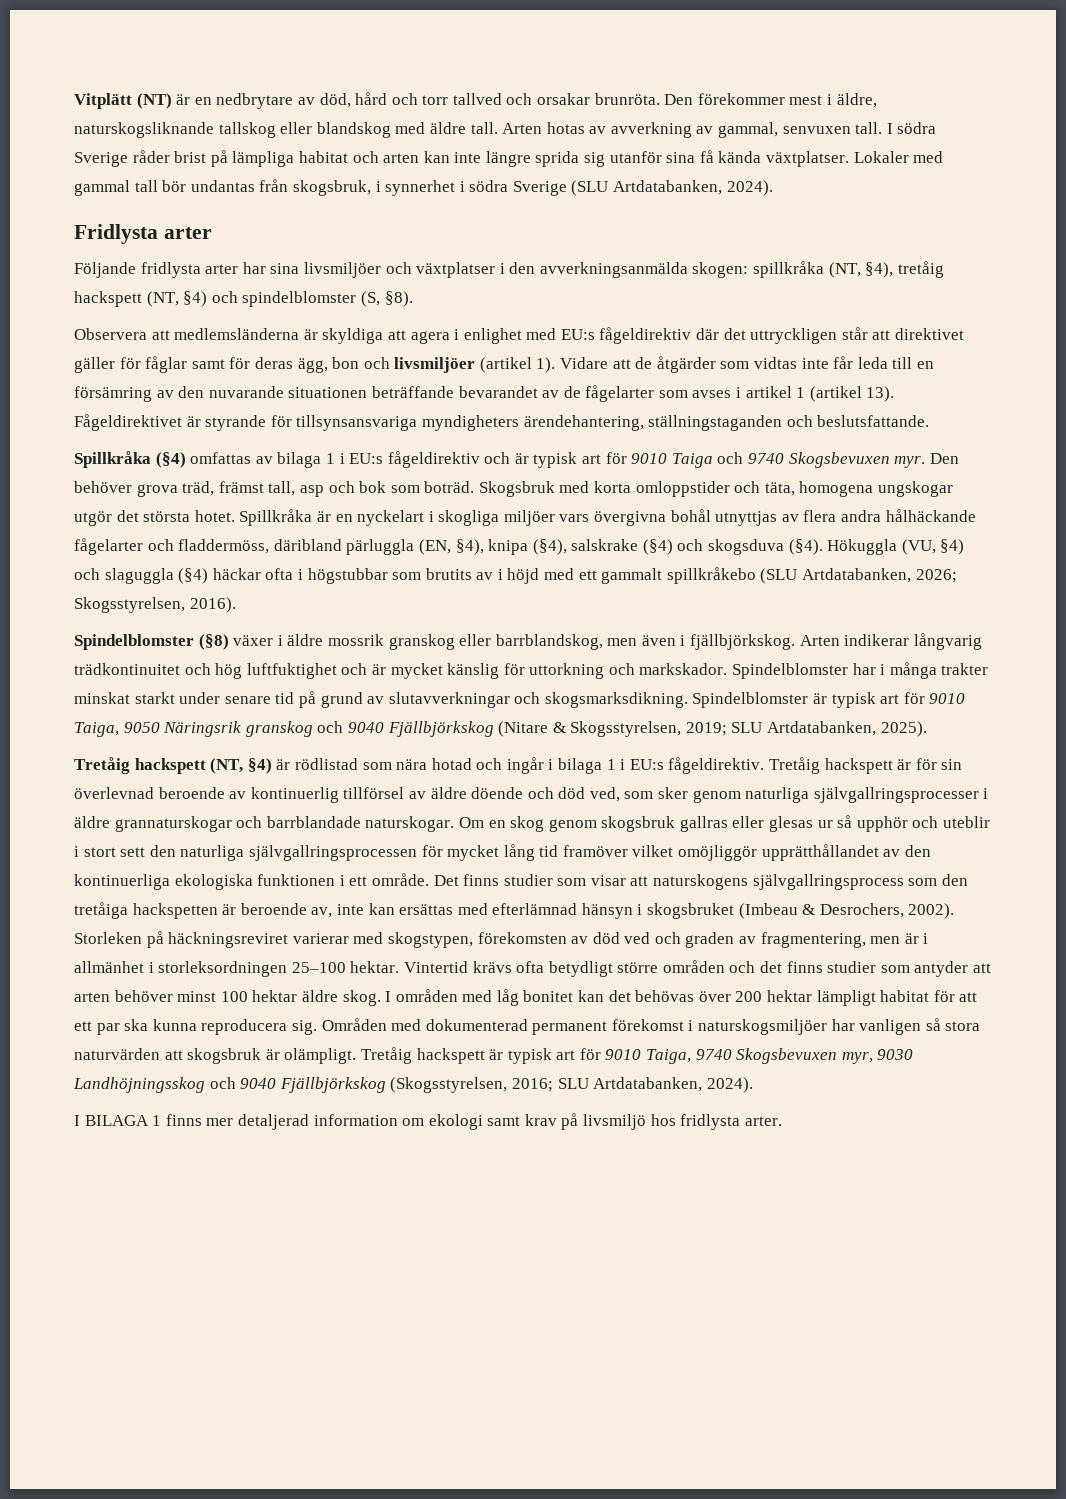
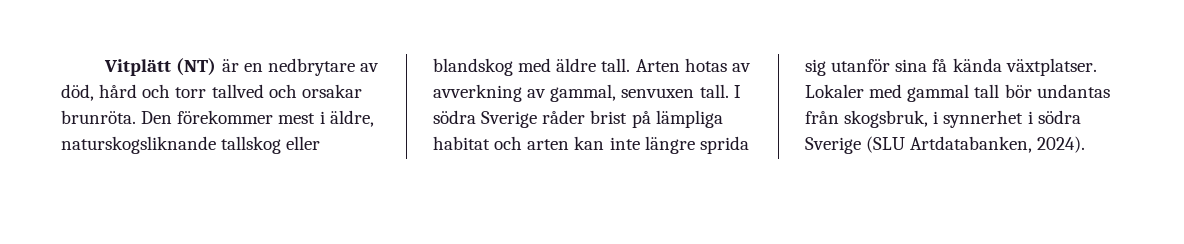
[74,224,212,244] [74,261,944,278] [74,291,413,307] [74,327,965,344] [74,356,934,373] [74,385,895,402] [74,414,930,431] [74,451,959,468] [74,481,954,497] [74,509,976,526] [74,538,965,555] [74,567,957,584] [74,597,236,613] [74,633,982,650] [74,662,989,679] [74,691,966,708] [74,721,927,737] [74,757,963,774] [74,787,989,803] [74,815,991,832] [74,844,931,861] [74,873,968,890] [74,902,955,919] [74,931,929,948] [74,960,992,977] [74,989,978,1006] [74,1018,981,1035] [74,1047,914,1064] [73,1077,753,1093] [74,1113,782,1130] // Fridlysta arter // Följande fridlysta arter har sina livsmiljöer och växtplatser i den avverkningsanmälda skogen: spillkråka (NT, §4), tretåig hackspett (NT, §4) och spindelblomster (S, §8). // Observera att medlemsländerna är skyldiga att agera i enlighet med EU:s fågeldirektiv där det uttryckligen står att direktivet gäller för fåglar samt för deras ägg, bon och livsmiljöer (artikel 1). Vidare att de åtgärder som vidtas inte får leda till en försämring av den nuvarande situationen beträffande bevarandet av de fågelarter som avses i artikel 1 (artikel 13). Fågeldirektivet är styrande för tillsynsansvariga myndigheters ärendehantering, ställningstaganden och beslutsfattande. // Spillkråka (§4) omfattas av bilaga 1 i EU:s fågeldirektiv och är typisk art för 9010 Taiga och 9740 Skogsbevuxen myr. Den behöver grova träd, främst tall, asp och bok som boträd. Skogsbruk med korta omloppstider och täta, homogena ungskogar utgör det största hotet. Spillkråka är en nyckelart i skogliga miljöer vars övergivna bohål utnyttjas av flera andra hålhäckande fågelarter och fladdermöss, däribland pärluggla (EN, §4), knipa (§4), salskrake (§4) och skogsduva (§4). Hökuggla (VU, §4) och slaguggla (§4) häckar ofta i högstubbar som brutits av i höjd med ett gammalt spillkråkebo (SLU Artdatabanken, 2026; Skogsstyrelsen, 2016). // Spindelblomster (§8) växer i äldre mossrik granskog eller barrblandskog, men även i fjällbjörkskog. Arten indikerar långvarig trädkontinuitet och hög luftfuktighet och är mycket känslig för uttorkning och markskador. Spindelblomster har i många trakter minskat starkt under senare tid på grund av slutavverkningar och skogsmarksdikning. Spindelblomster är typisk art för 9010 Taiga, 9050 Näringsrik granskog och 9040 Fjällbjörkskog (Nitare & Skogsstyrelsen, 2019; SLU Artdatabanken, 2025). // Tretåig hackspett (NT, §4) är rödlistad som nära hotad och ingår i bilaga 1 i EU:s fågeldirektiv. Tretåig hackspett är för sin överlevnad beroende av kontinuerlig tillförsel av äldre döende och död ved, som sker genom naturliga självgallringsprocesser i äldre grannaturskogar och barrblandade naturskogar. Om en skog genom skogsbruk gallras eller glesas ur så upphör och uteblir i stort sett den naturliga självgallringsprocessen för mycket lång tid framöver vilket omöjliggör upprätthållandet av den kontinuerliga ekologiska funktionen i ett område. Det finns studier som visar att naturskogens självgallringsprocess som den tretåiga hackspetten är beroende av, inte kan ersättas med efterlämnad hänsyn i skogsbruket (Imbeau & Desrochers, 2002). Storleken på häckningsreviret varierar med skogstypen, förekomsten av död ved och graden av fragmentering, men är i allmänhet i storleksordningen 25–100 hektar. Vintertid krävs ofta betydligt större områden och det finns studier som antyder att arten behöver minst 100 hektar äldre skog. I områden med låg bonitet kan det behövas över 200 hektar lämpligt habitat för att ett par ska kunna reproducera sig. Områden med dokumenterad permanent förekomst i naturskogsmiljöer har vanligen så stora naturvärden att skogsbruk är olämpligt. Tretåig hackspett är typisk art för 9010 Taiga, 9740 Skogsbevuxen myr, 9030 Landhöjningsskog och 9040 Fjällbjörkskog (Skogsstyrelsen, 2016; SLU Artdatabanken, 2024). // I BILAGA 1 finns mer detaljerad information om ekologi samt krav på livsmiljö hos fridlysta arter. -> (1086, 144) none

